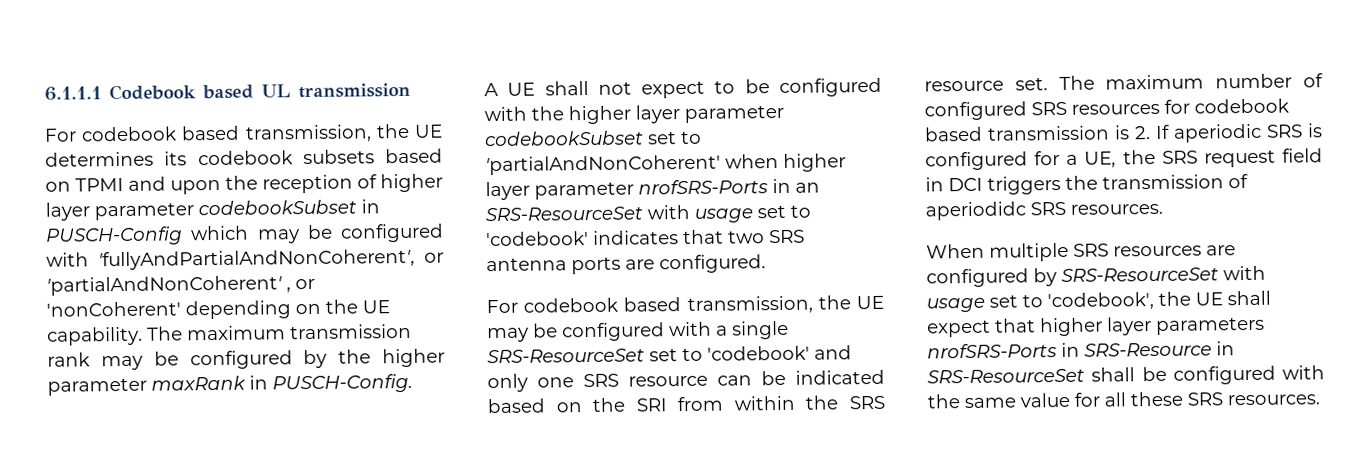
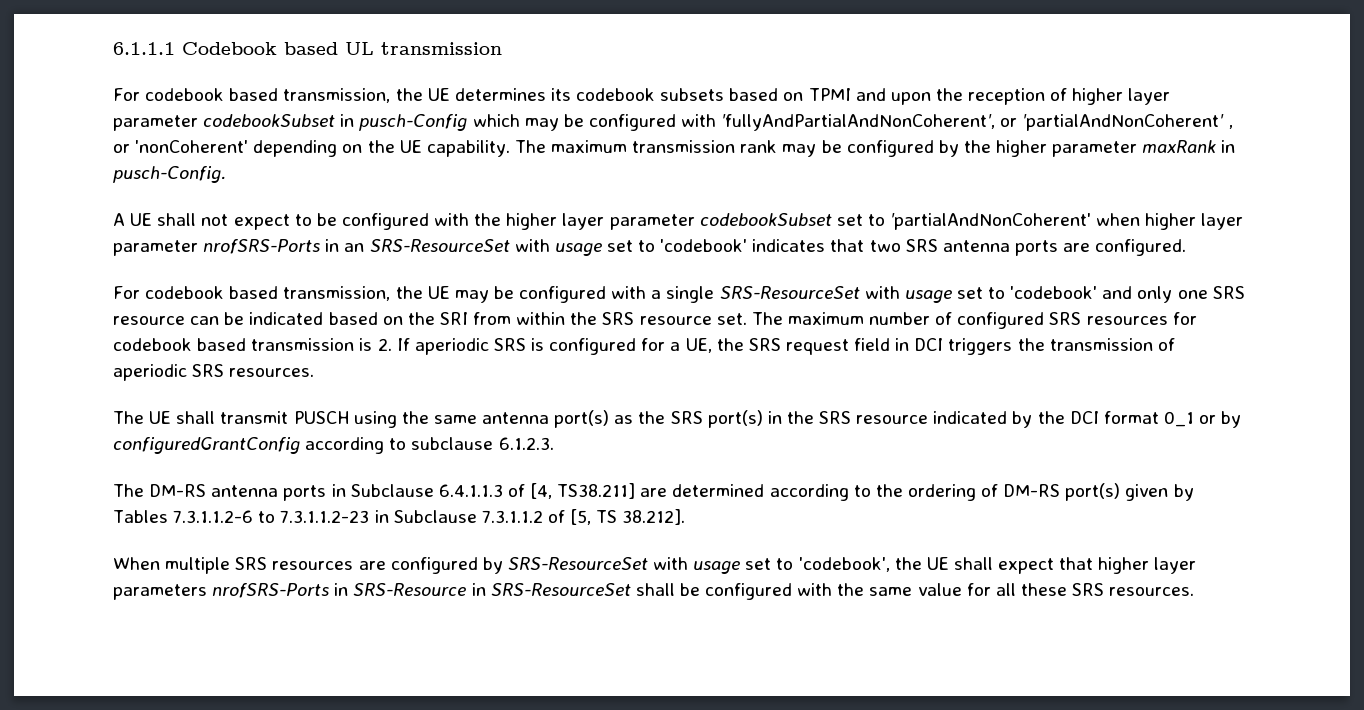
[45,226,183,246] PUSCH-Config -> [359,114,468,131] pusch-Config
[272,373,413,394] PUSCH-Config. -> [113,166,226,183] pusch-Config.
(645, 356) none -> [864,286,952,303] with usage
[925,201,1163,221] aperiodidc SRS resources. -> [113,364,315,381] [113,410,1242,428] [113,437,554,454] [113,483,1194,501] [113,509,686,525] aperiodic SRS resources. // The UE shall transmit PUSCH using the same antenna port(s) as the SRS port(s) in the SRS resource indicated by the DCI format 0_1 or by configuredGrantConfig according to subclause 6.1.2.3. // The DM-RS antenna ports in Subclause 6.4.1.1.3 of [4, TS38.211] are determined according to the ordering of DM-RS port(s) given by Tables 7.3.1.1.2-6 to 7.3.1.1.2-23 in Subclause 7.3.1.1.2 of [5, TS 38.212].

